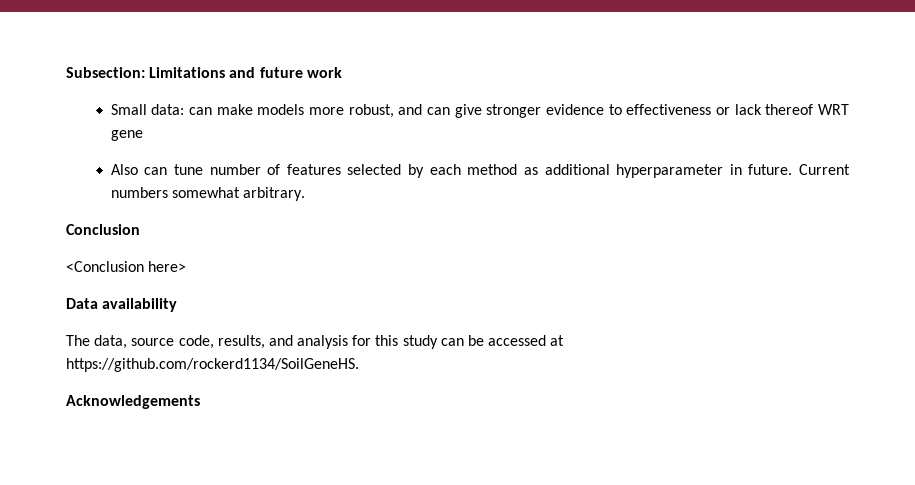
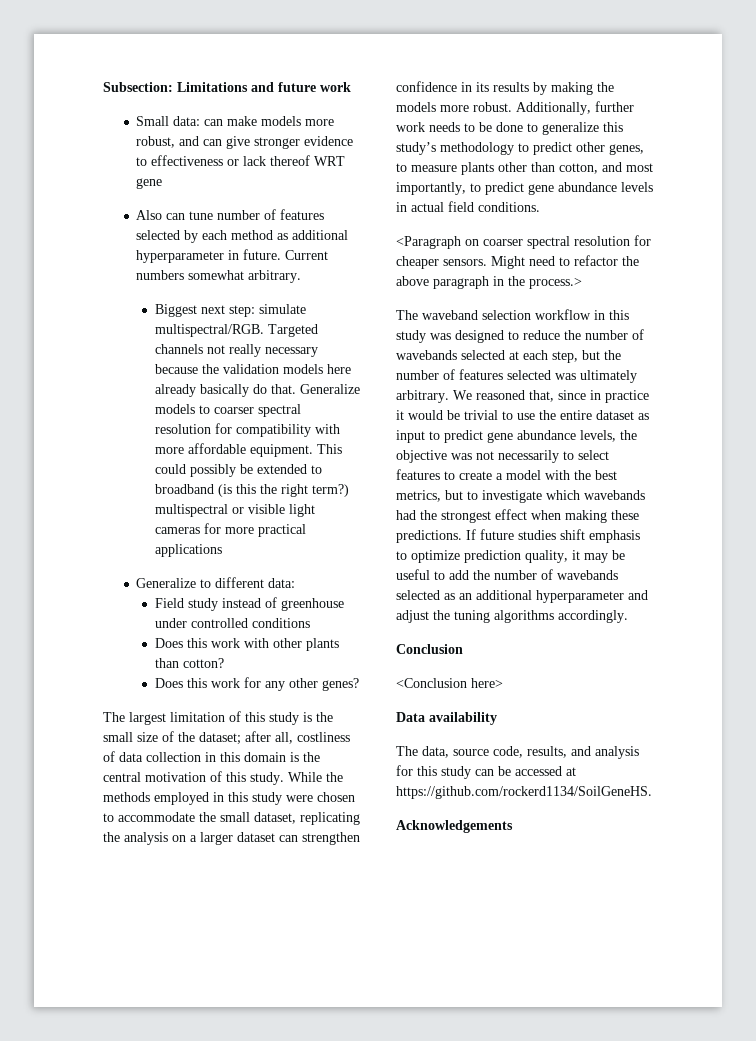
(306, 194) none -> [154,304,306,317] [154,324,318,337] [154,344,318,357] [154,364,351,374] [154,384,360,397] [154,404,301,417] [154,423,340,437] [154,443,342,457] [154,464,322,477] [154,484,349,497] [154,504,315,517] [154,523,306,537] [154,544,222,557] [136,577,296,588] [154,597,344,611] [154,618,310,628] [154,638,339,651] [154,658,224,668] [154,677,359,691] [103,711,333,725] [103,731,350,745] [103,751,320,762] [103,771,343,785] [103,792,355,805] [103,812,360,825] [103,832,360,845] [396,81,614,95] [396,101,634,115] [396,122,623,135] [396,142,644,155] [396,162,653,175] [396,182,653,195] [396,201,540,212] [396,235,651,249] [396,255,639,269] [396,276,582,289] [396,309,629,320] [396,329,644,343] [396,350,621,363] [396,369,637,383] [396,390,649,403] [396,410,649,420] [396,430,637,443] [396,450,609,463] [396,469,617,480] [396,490,645,503] [396,509,639,523] [396,529,640,543] [396,550,625,563] [396,569,618,580] [396,590,648,603] [396,610,628,623] // Biggest next step: simulate multispectral/RGB. Targeted channels not really necessary because the validation models here already basically do that. Generalize models to coarser spectral resolution for compatibility with more affordable equipment. This could possibly be extended to broadband (is this the right term?) multispectral or visible light cameras for more practical applications // Generalize to different data: // Field study instead of greenhouse under controlled conditions // Does this work with other plants than cotton? // Does this work for any other genes? // The largest limitation of this study is the small size of the dataset; after all, costliness of data collection in this domain is the central motivation of this study. While the methods employed in this study were chosen to accommodate the small dataset, replicating the analysis on a larger dataset can strengthen confidence in its results by making the models more robust. Additionally, further work needs to be done to generalize this study’s methodology to predict other genes, to measure plants other than cotton, and most importantly, to predict gene abundance levels in actual field conditions. // <Paragraph on coarser spectral resolution for cheaper sensors. Might need to refactor the above paragraph in the process.> // The waveband selection workflow in this study was designed to reduce the number of wavebands selected at each step, but the number of features selected was ultimately arbitrary. We reasoned that, since in practice it would be trivial to use the entire dataset as input to predict gene abundance levels, the objective was not necessarily to select features to create a model with the best metrics, but to investigate which wavebands had the strongest effect when making these predictions. If future studies shift emphasis to optimize prediction quality, it may be useful to add the number of wavebands selected as an additional hyperparameter and adjust the tuning algorithms accordingly.

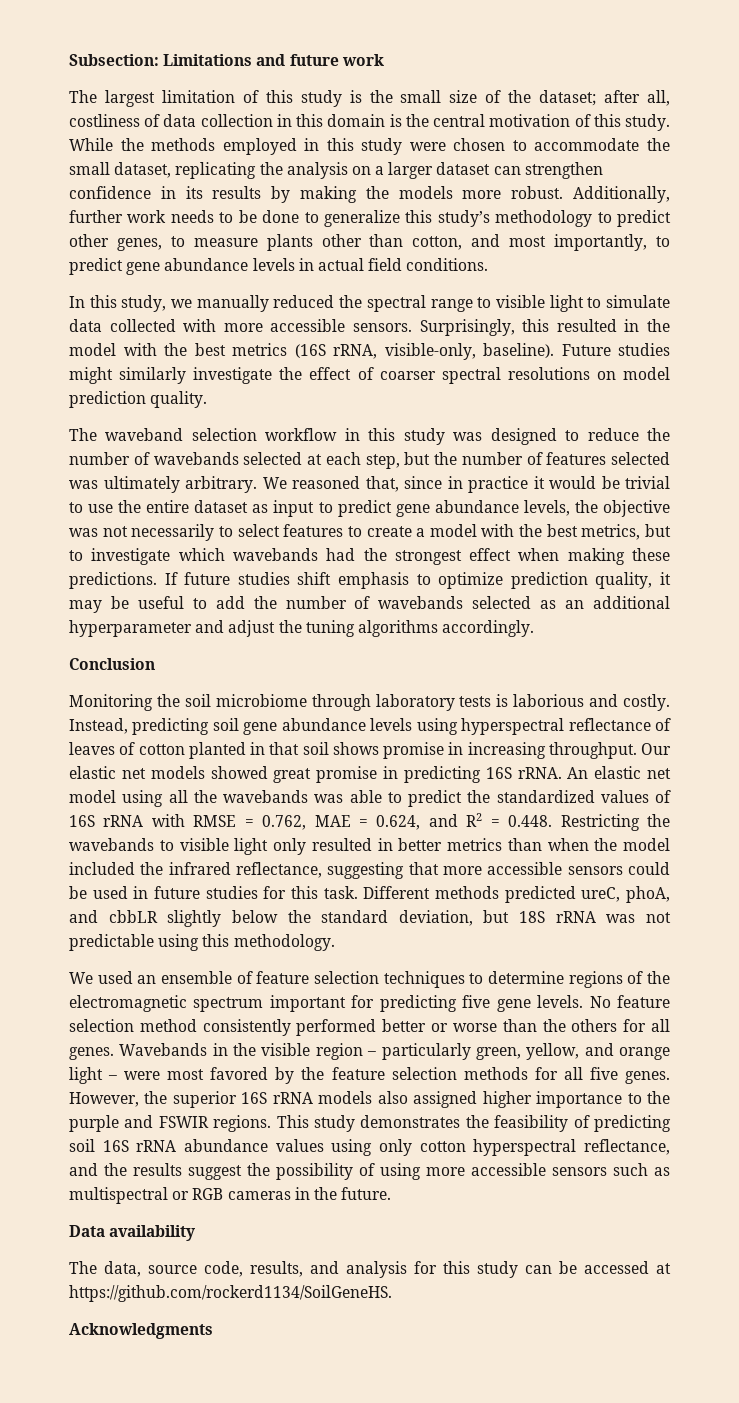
[136,116,335,126] [136,136,354,149] [136,155,346,166] [136,178,163,189] [136,209,325,220] [136,230,349,243] [136,249,329,263] [136,270,302,283] [154,304,306,317] [154,324,318,337] [154,344,318,357] [154,364,351,374] [154,384,360,397] [154,404,301,417] [154,423,340,437] [154,443,342,457] [154,464,322,477] [154,484,349,497] [154,504,315,517] [154,523,306,537] [154,544,222,557] [136,577,296,588] [154,597,344,611] [154,618,310,628] [154,638,339,651] [154,658,224,668] [154,677,359,691] // Small data: can make models more robust, and can give stronger evidence to effectiveness or lack thereof WRT gene // Also can tune number of features selected by each method as additional hyperparameter in future. Current numbers somewhat arbitrary. // Biggest next step: simulate multispectral/RGB. Targeted channels not really necessary because the validation models here already basically do that. Generalize models to coarser spectral resolution for compatibility with more affordable equipment. This could possibly be extended to broadband (is this the right term?) multispectral or visible light cameras for more practical applications // Generalize to different data: // Field study instead of greenhouse under controlled conditions // Does this work with other plants than cotton? // Does this work for any other genes? -> (384, 60) none
[396,235,651,249] [396,255,639,269] [396,276,582,289] <Paragraph on coarser spectral resolution for cheaper sensors. Might need to refactor the above paragraph in the process.> -> [69,295,670,312] [69,319,671,336] [69,343,670,360] [69,367,671,384] [69,391,208,408] In this study, we manually reduced the spectral range to visible light to simulate data collected with more accessible sensors. Surprisingly, this resulted in the model with the best metrics (16S rRNA, visible-only, baseline). Future studies might similarly investigate the effect of coarser spectral resolutions on model prediction quality.
[396,678,503,688] <Conclusion here> -> [69,694,670,711] [69,718,672,735] [69,742,671,759] [69,766,671,783] [69,790,671,807] [69,813,671,831] [69,838,670,855] [69,862,670,879] [69,886,670,903] [69,910,671,927] [69,934,335,951] [69,971,670,988] [69,995,671,1012] [69,1019,670,1036] [69,1043,671,1060] [69,1067,670,1084] [69,1091,670,1108] [69,1115,671,1132] [69,1139,671,1156] [69,1163,670,1180] [69,1187,392,1204] Monitoring the soil microbiome through laboratory tests is laborious and costly. Instead, predicting soil gene abundance levels using hyperspectral reflectance of leaves of cotton planted in that soil shows promise in increasing throughput. Our elastic net models showed great promise in predicting 16S rRNA. An elastic net model using all the wavebands was able to predict the standardized values of 16S rRNA with RMSE = 0.762, MAE = 0.624, and R2 = 0.448. Restricting the wavebands to visible light only resulted in better metrics than when the model included the infrared reflectance, suggesting that more accessible sensors could be used in future studies for this task. Different methods predicted ureC, phoA, and cbbLR slightly below the standard deviation, but 18S rRNA was not predictable using this methodology. // We used an ensemble of feature selection techniques to determine regions of the electromagnetic spectrum important for predicting five gene levels. No feature selection method consistently performed better or worse than the others for all genes. Wavebands in the visible region – particularly green, yellow, and orange light – were most favored by the feature selection methods for all five genes. However, the superior 16S rRNA models also assigned higher importance to the purple and FSWIR regions. This study demonstrates the feasibility of predicting soil 16S rRNA abundance values using only cotton hyperspectral reflectance, and the results suggest the possibility of using more accessible sensors such as multispectral or RGB cameras in the future.
[396,820,513,833] Acknowledgements -> [69,1323,213,1339] Acknowledgments

